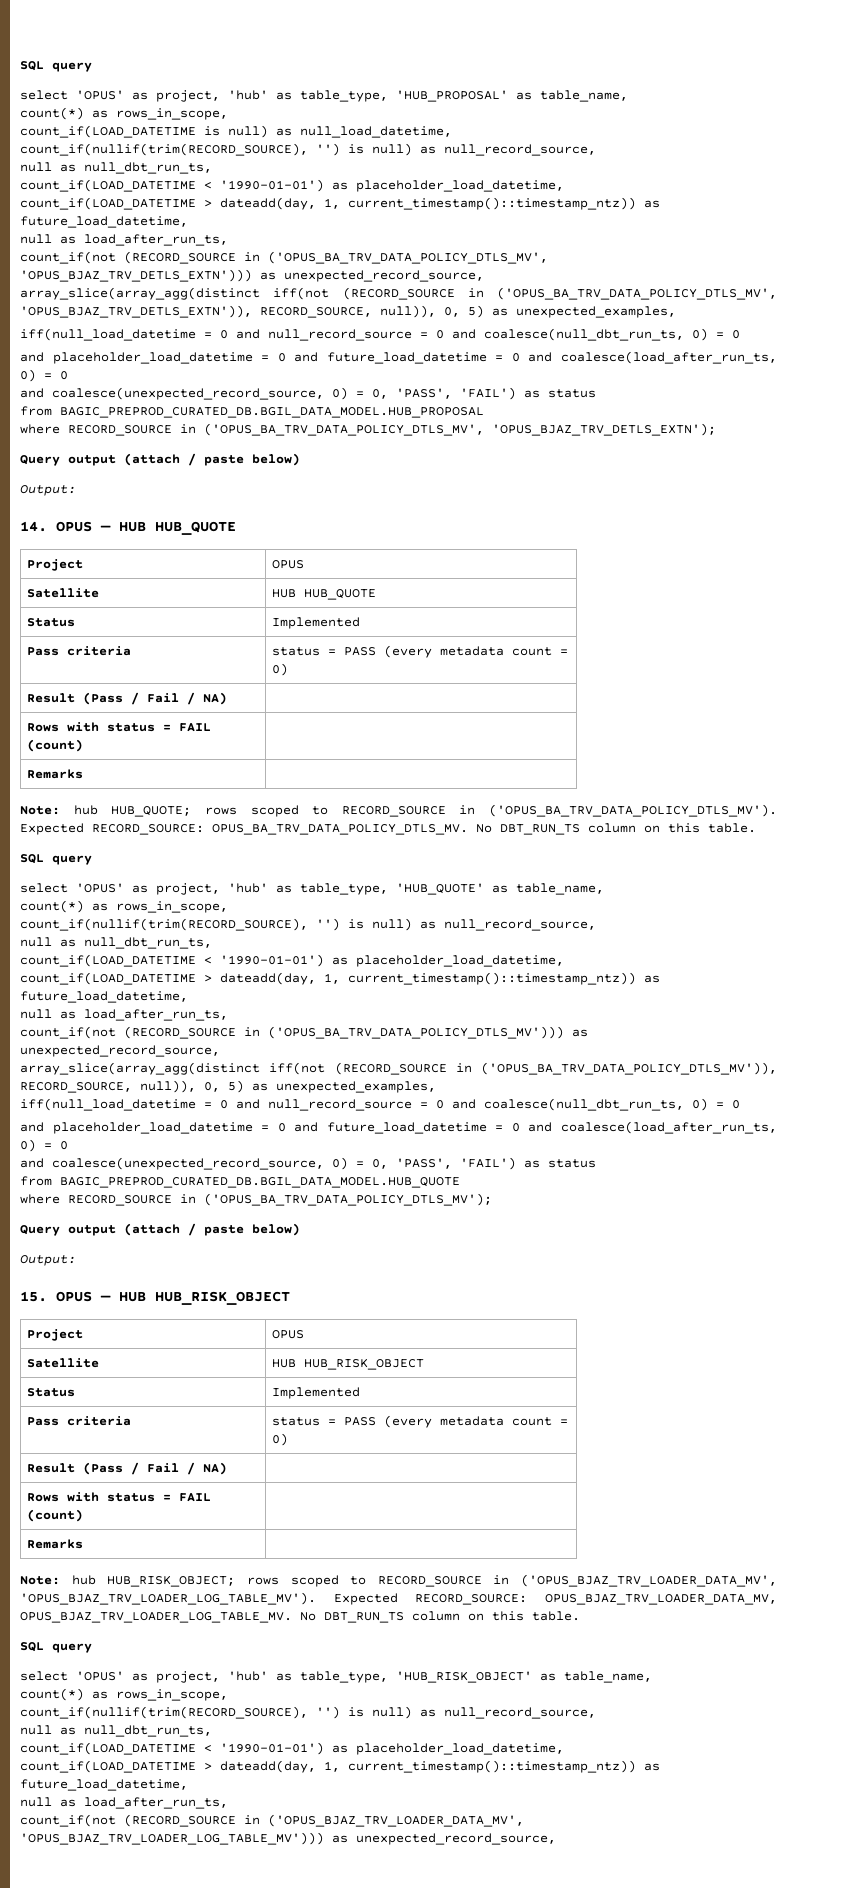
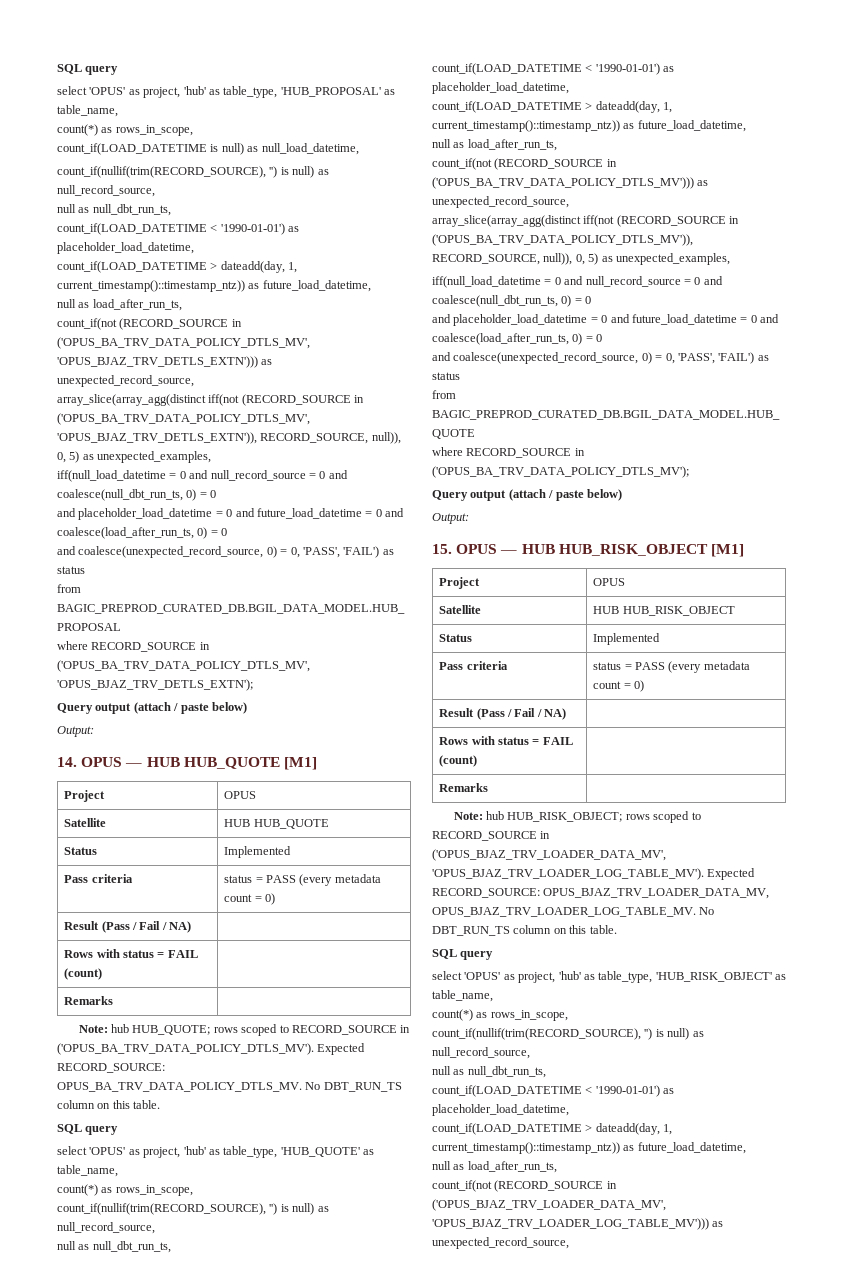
(236, 528) none -> [283,757,317,770] [M1]
(290, 1298) none -> [710,544,744,557] [M1]

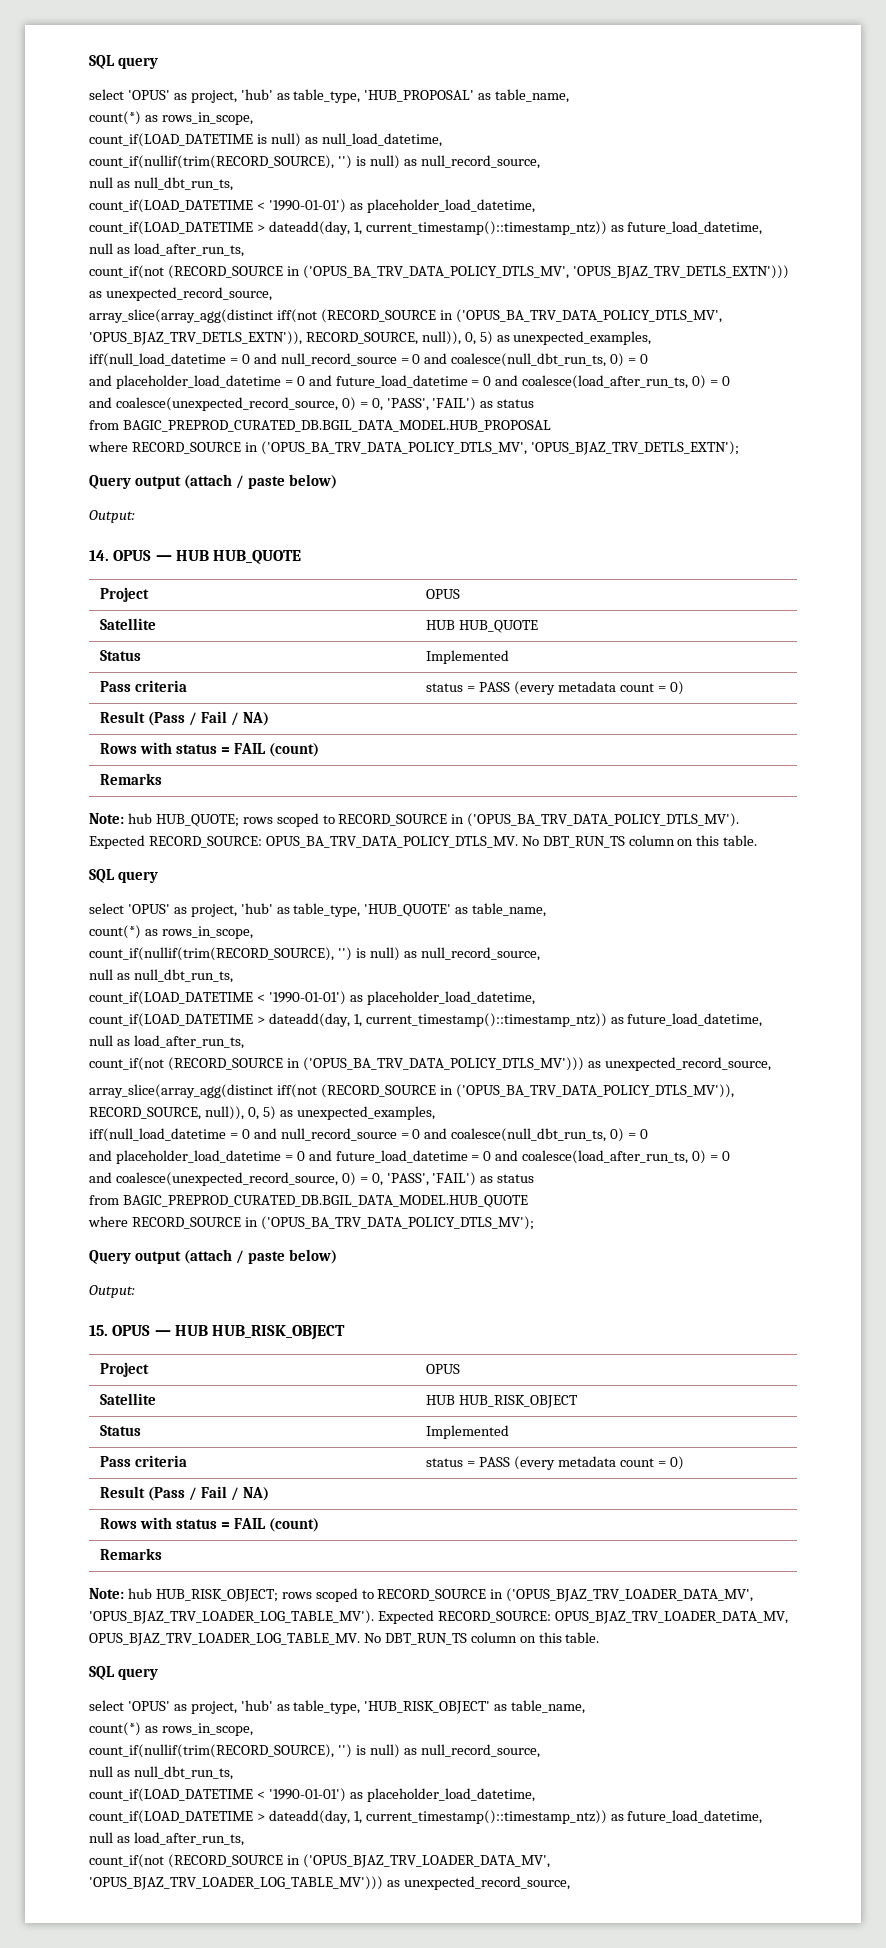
[283,757,317,770] [M1] -> (302, 557) none
[710,544,744,557] [M1] -> (346, 1332) none

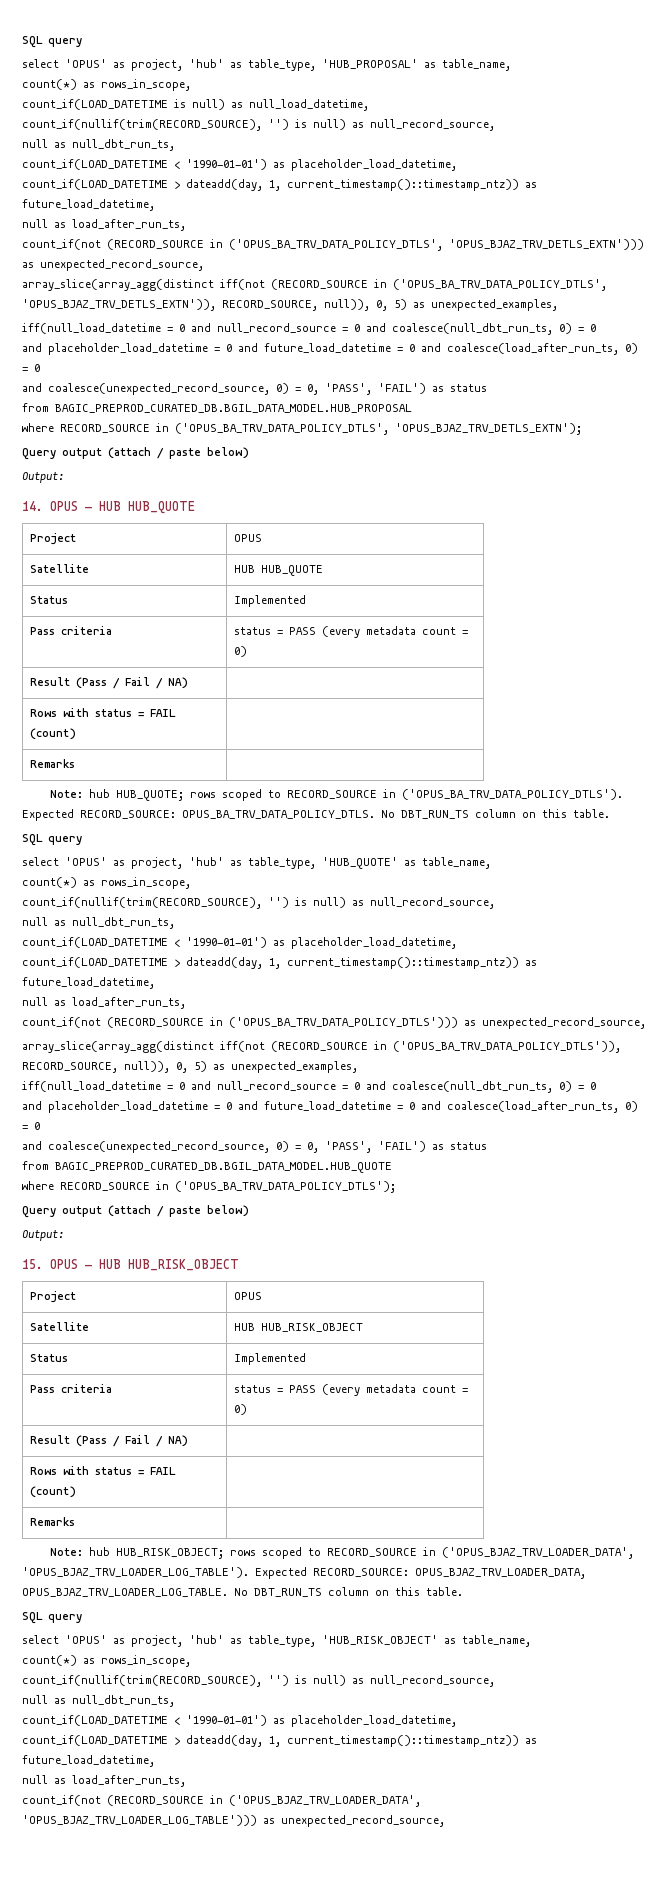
[302,265,569,279] ('OPUS_BA_TRV_DATA_POLICY_DTLS_MV', -> [229,239,443,251] ('OPUS_BA_TRV_DATA_POLICY_DTLS',
[455,309,722,323] ('OPUS_BA_TRV_DATA_POLICY_DTLS_MV', -> [393,279,607,291] ('OPUS_BA_TRV_DATA_POLICY_DTLS',
[260,441,527,455] ('OPUS_BA_TRV_DATA_POLICY_DTLS_MV', -> [175,423,389,435] ('OPUS_BA_TRV_DATA_POLICY_DTLS',
[467,813,740,827] [89,835,518,849] ('OPUS_BA_TRV_DATA_POLICY_DTLS_MV'). Expected RECORD_SOURCE: OPUS_BA_TRV_DATA_POLICY_DTLS_MV. -> [401,789,623,800] [22,809,375,821] ('OPUS_BA_TRV_DATA_POLICY_DTLS'). Expected RECORD_SOURCE: OPUS_BA_TRV_DATA_POLICY_DTLS.
[302,1057,771,1071] [89,1084,734,1098] ('OPUS_BA_TRV_DATA_POLICY_DTLS_MV'))) as unexpected_record_source, // array_slice(array_agg(distinct iff(not (RECORD_SOURCE in ('OPUS_BA_TRV_DATA_POLICY_DTLS_MV')), -> [229,1017,646,1029] [22,1041,621,1053] ('OPUS_BA_TRV_DATA_POLICY_DTLS'))) as unexpected_record_source, // array_slice(array_agg(distinct iff(not (RECORD_SOURCE in ('OPUS_BA_TRV_DATA_POLICY_DTLS')),
[260,1216,534,1230] ('OPUS_BA_TRV_DATA_POLICY_DTLS_MV'); -> [175,1181,396,1193] ('OPUS_BA_TRV_DATA_POLICY_DTLS');
[506,1588,754,1602] [89,1610,788,1624] [89,1633,360,1646] ('OPUS_BJAZ_TRV_LOADER_DATA_MV', 'OPUS_BJAZ_TRV_LOADER_LOG_TABLE_MV'). Expected RECORD_SOURCE: OPUS_BJAZ_TRV_LOADER_DATA_MV, OPUS_BJAZ_TRV_LOADER_LOG_TABLE_MV. -> [441,1547,634,1559] [22,1567,586,1579] [22,1588,228,1597] ('OPUS_BJAZ_TRV_LOADER_DATA', 'OPUS_BJAZ_TRV_LOADER_LOG_TABLE'). Expected RECORD_SOURCE: OPUS_BJAZ_TRV_LOADER_DATA, OPUS_BJAZ_TRV_LOADER_LOG_TABLE.
[302,1854,550,1868] [89,1876,383,1890] ('OPUS_BJAZ_TRV_LOADER_DATA_MV', 'OPUS_BJAZ_TRV_LOADER_LOG_TABLE_MV'))) -> [229,1795,421,1807] [22,1815,257,1826] ('OPUS_BJAZ_TRV_LOADER_DATA', 'OPUS_BJAZ_TRV_LOADER_LOG_TABLE')))

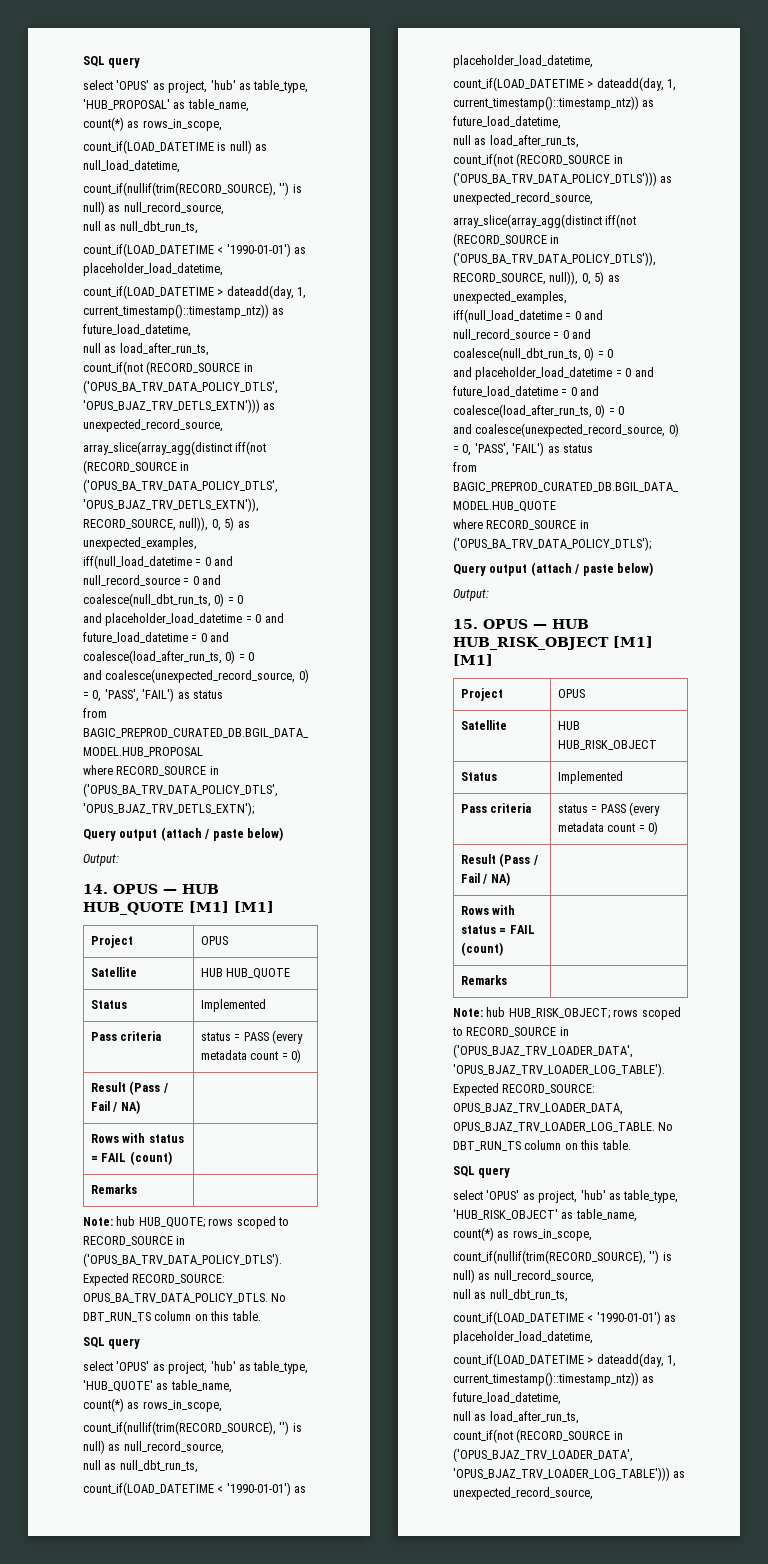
(195, 507) none -> [189,901,274,913] [M1] [M1]
(239, 1265) none -> [613,636,653,648] [453,654,493,666] [M1] [M1]

